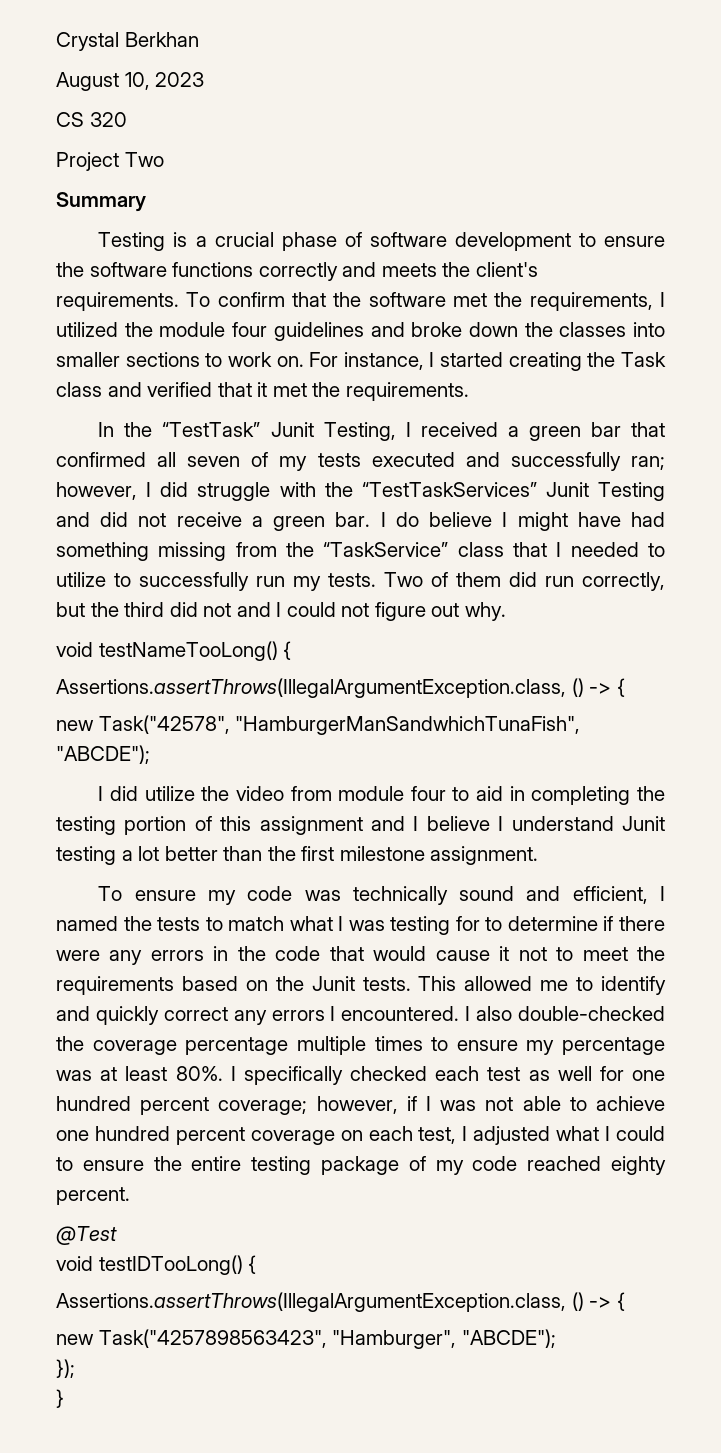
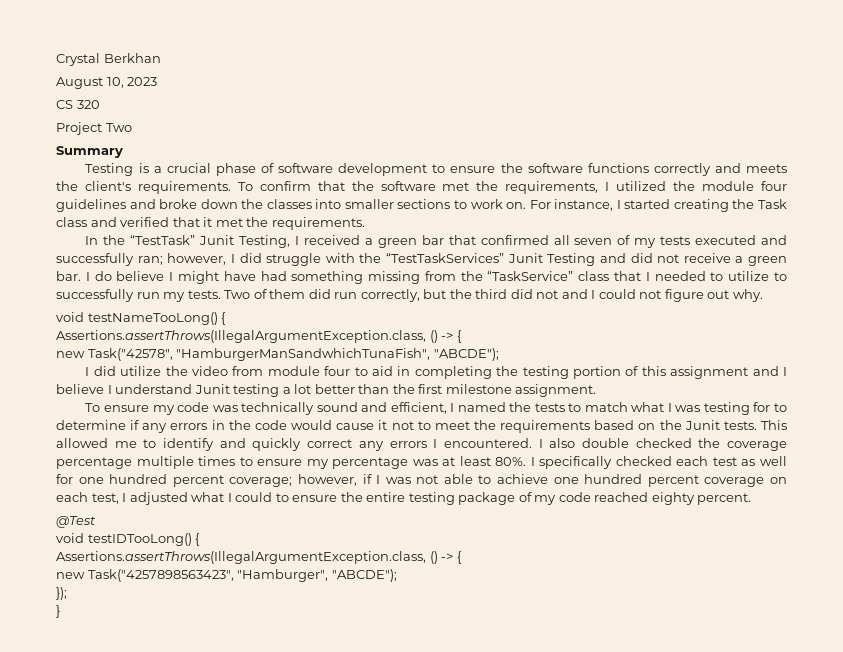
[619,916,666,931] [56,950,100,961] there were -> (140, 425) none
[329,946,364,961] that -> (287, 425) none
[518,1006,666,1021] double-checked -> [581,438,692,448] double checked

